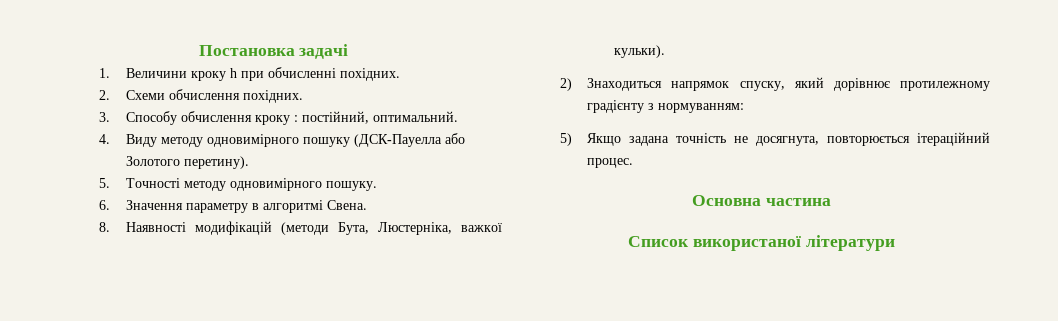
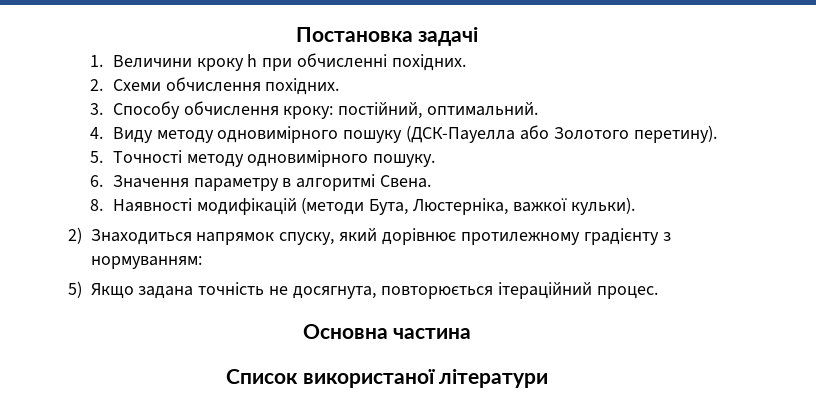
[255,115,299,125] кроку : -> [283,106,334,119] кроку:

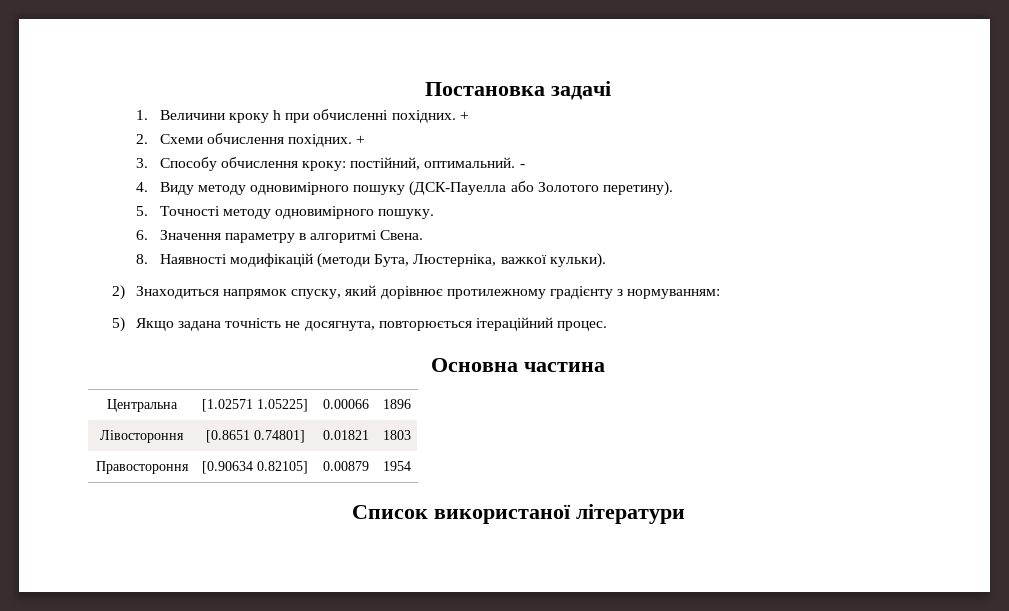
(467, 62) none -> [459,111,469,120] +
(340, 86) none -> [356,135,366,144] +
(539, 109) none -> [519,164,525,168] -
(472, 333) none -> [106,399,178,412] [202,399,308,412] [322,399,369,409] [382,399,411,409] [100,430,184,443] [205,430,305,443] [322,430,369,440] [382,430,411,440] [95,461,189,474] [202,461,308,474] [322,461,369,471] [382,461,411,471] // Центральна | [1.02571 1.05225] | 0.00066 | 1896 // Лівостороння | [0.8651 0.74801] | 0.01821 | 1803 // Правостороння | [0.90634 0.82105] | 0.00879 | 1954

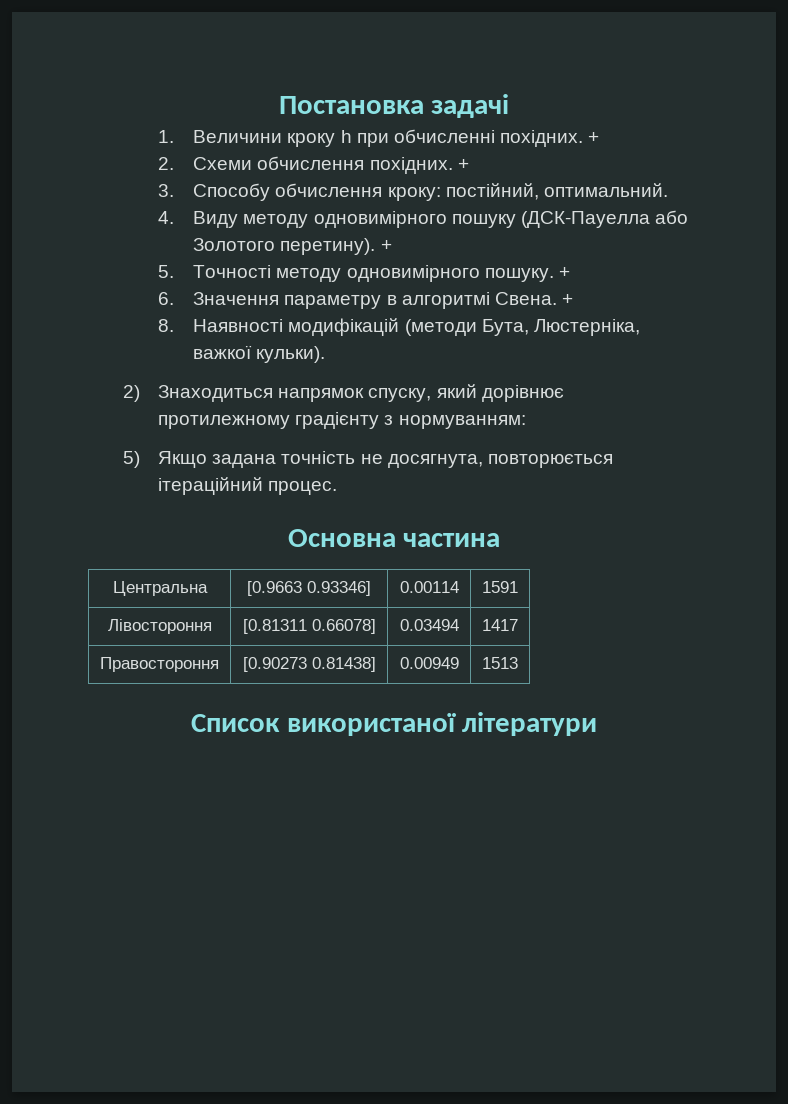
[519,164,525,168] - -> (668, 190) none
(674, 188) none -> [380,240,392,251] +
(435, 214) none -> [558,267,570,278] +
(424, 235) none -> [561,294,573,305] +
[202,399,308,412] [322,399,369,409] [382,399,411,409] [100,430,184,443] [205,430,305,443] [322,430,369,440] [382,430,411,440] [95,461,189,474] [202,461,308,474] [322,461,369,471] [382,461,411,471] [1.02571 1.05225] | 0.00066 | 1896 // Лівостороння | [0.8651 0.74801] | 0.01821 | 1803 // Правостороння | [0.90634 0.82105] | 0.00879 | 1954 -> [247,581,371,596] [399,581,459,593] [482,581,518,593] [107,619,212,634] [242,619,376,634] [399,619,459,631] [482,619,518,631] [100,657,219,672] [242,657,376,672] [399,657,459,669] [482,657,518,669] [0.9663 0.93346] | 0.00114 | 1591 // Лівостороння | [0.81311 0.66078] | 0.03494 | 1417 // Правостороння | [0.90273 0.81438] | 0.00949 | 1513

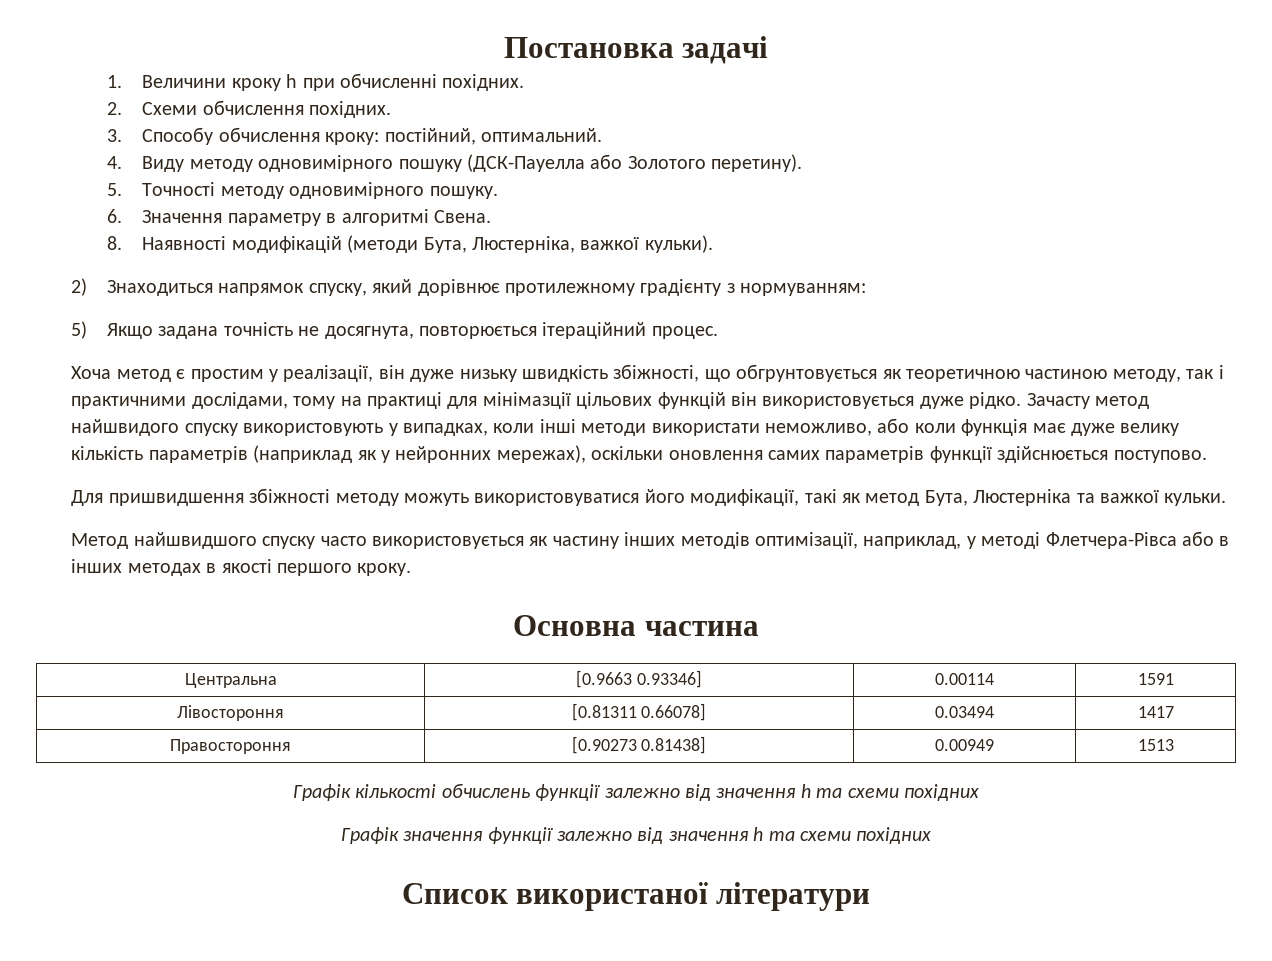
[588,132,600,143] + -> (525, 82) none
[457,159,469,170] + -> (392, 109) none
[380,240,392,251] + -> (803, 163) none
[558,267,570,278] + -> (498, 192) none
[561,294,573,305] + -> (492, 216) none
(338, 488) none -> [71,364,1224,382] [71,392,1150,409] [71,418,1180,436] [71,445,1207,463] [71,488,1227,506] [71,531,1230,549] [71,559,412,576] // Хоча метод є простим у реалізації, він дуже низьку швидкість збіжності, що обгрунтовується як теоретичною частиною методу, так і практичними дослідами, тому на практиці для мінімазції цільових функцій він використовується дуже рідко. Зачасту метод найшвидого спуску використовують у випадках, коли інші методи використати неможливо, або коли функція має дуже велику кількість параметрів (наприклад як у нейронних мережах), оскільки оновлення самих параметрів функції здійснюється поступово. // Для пришвидшення збіжності методу можуть використовуватися його модифікації, такі як метод Бута, Люстерніка та важкої кульки. // Метод найшвидшого спуску часто використовується як частину інших методів оптимізації, наприклад, у методі Флетчера-Рівса або в інших методах в якості першого кроку.
(518, 663) none -> [293,783,979,801] [340,827,932,844] // Графік кількості обчислень функції залежно від значення h та схеми похідних // Графік значення функції залежно від значення h та схеми похідних

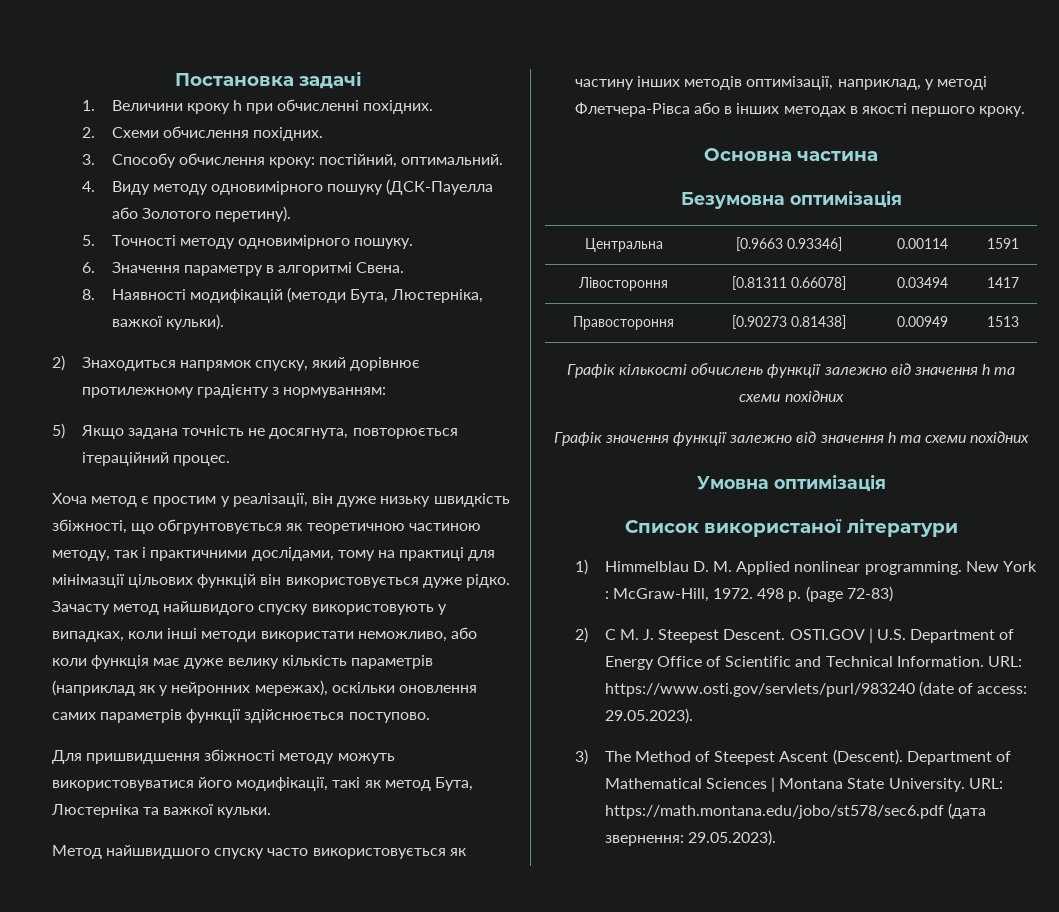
(759, 628) none -> [680,190,902,209] // Безумовна оптимізація
(932, 835) none -> [696,474,886,492] // Умовна оптимізація
(871, 896) none -> [574,559,1037,575] [604,586,893,602] [574,627,1015,643] [604,656,1022,670] [604,681,1028,697] [604,708,693,724] [574,749,1011,765] [604,777,1003,792] [604,803,986,819] [604,830,776,846] // 1) Himmelblau D. M. Applied nonlinear programming. New York : McGraw-Hill, 1972. 498 p. (page 72-83) // 2) C M. J. Steepest Descent. OSTI.GOV | U.S. Department of Energy Office of Scientific and Technical Information. URL: https://www.osti.gov/servlets/purl/983240 (date of access: 29.05.2023). // 3) The Method of Steepest Ascent (Descent). Department of Mathematical Sciences | Montana State University. URL: https://math.montana.edu/jobo/st578/sec6.pdf (дата звернення: 29.05.2023).

